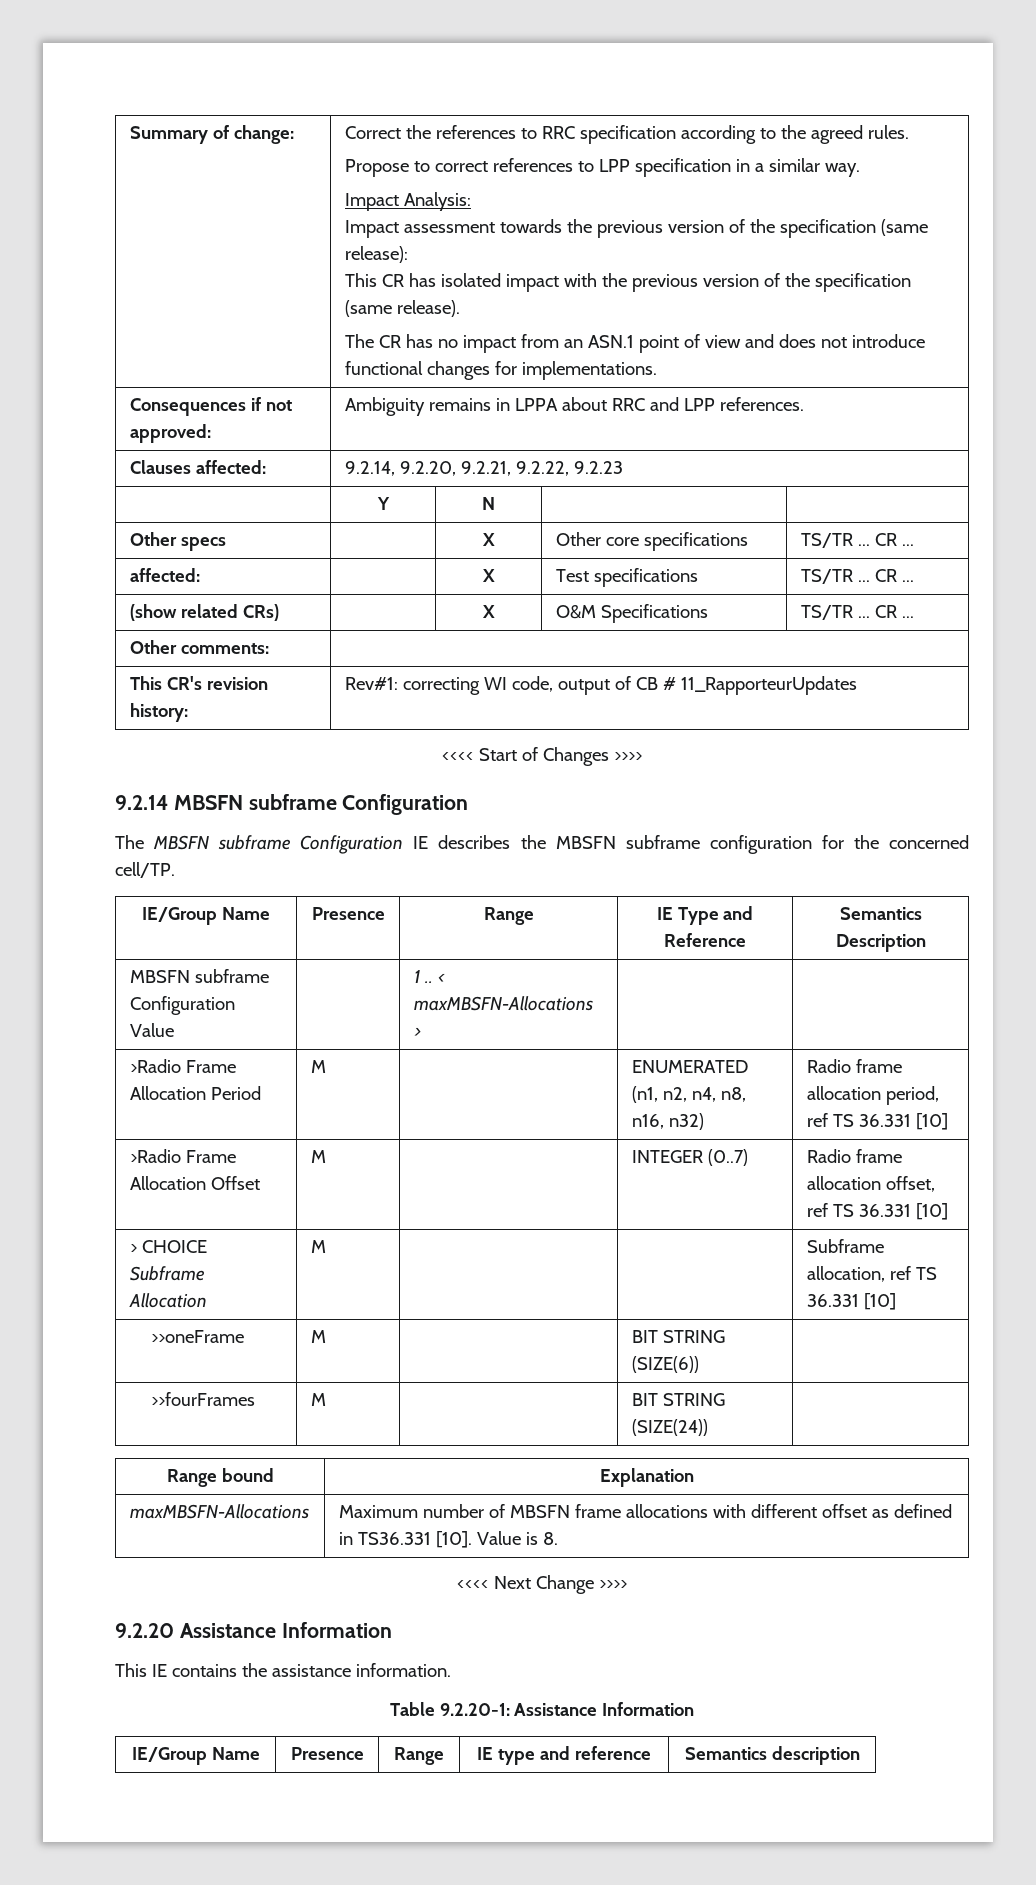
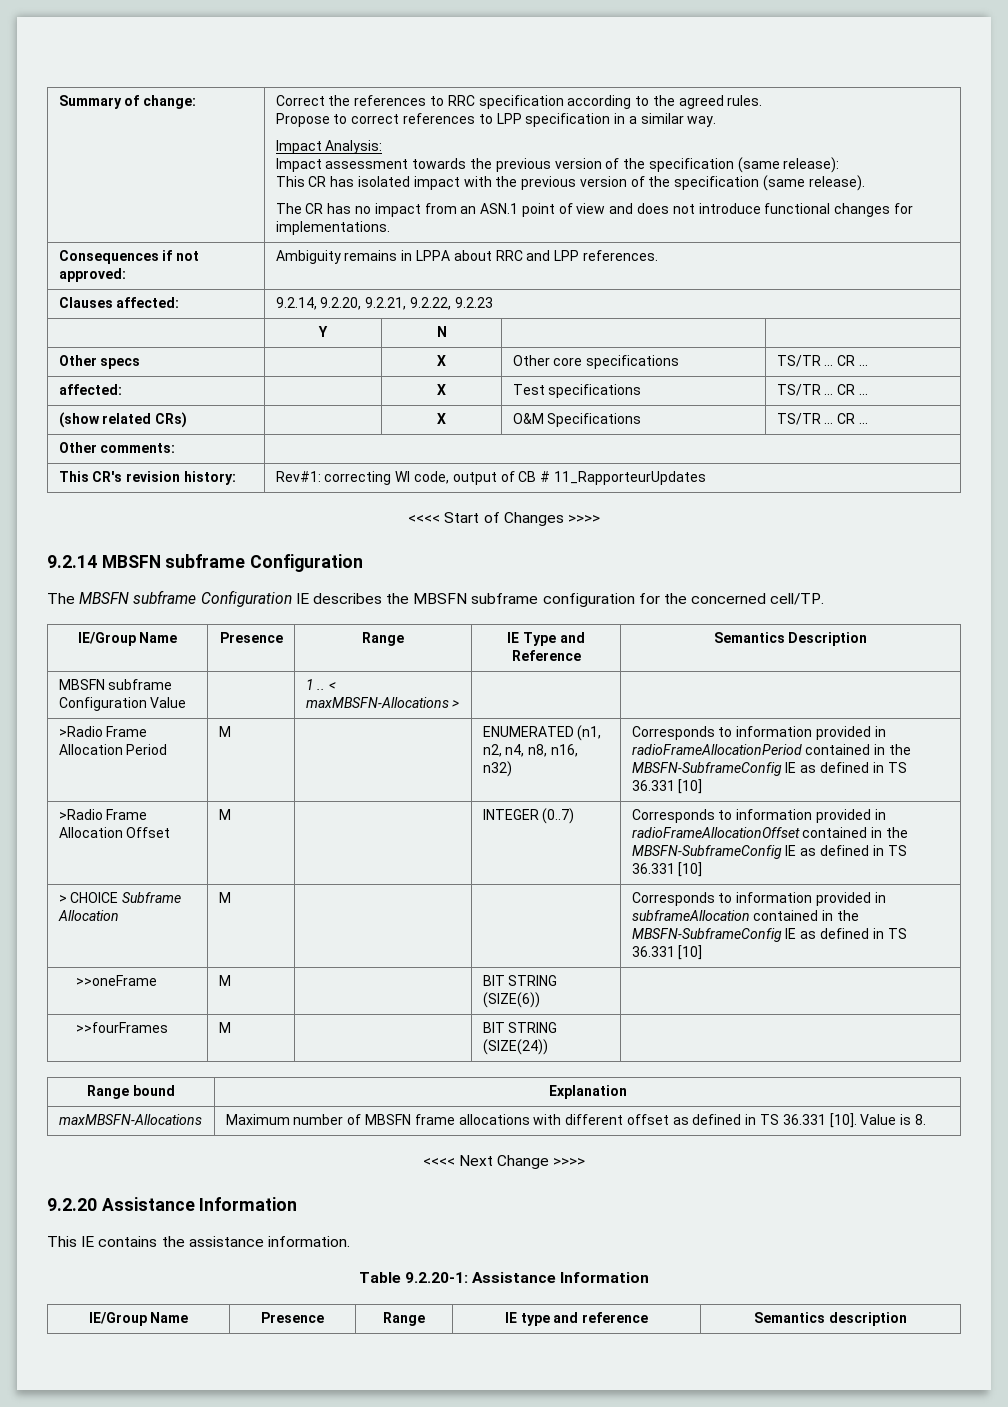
[806,1059,902,1073] [806,1086,939,1105] [806,1113,828,1127] Radio frame allocation period, ref -> [631,726,886,740] [631,744,911,755] [631,762,884,776] Corresponds to information provided in radioFrameAllocationPeriod contained in the MBSFN-SubframeConfig IE as defined in
[806,1149,902,1163] [806,1176,935,1192] [806,1203,828,1217] Radio frame allocation offset, ref -> [631,809,886,823] [631,827,908,838] [631,845,884,859] Corresponds to information provided in radioFrameAllocationOffset contained in the MBSFN-SubframeConfig IE as defined in
[806,1239,884,1253] [806,1266,911,1282] Subframe allocation, ref -> [631,892,886,906] [631,910,859,921] [631,928,884,942] Corresponds to information provided in subframeAllocation contained in the MBSFN-SubframeConfig IE as defined in
[357,1532,431,1545] TS36.331 -> [759,1114,826,1125] TS 36.331

